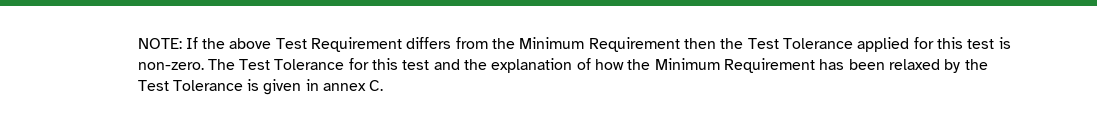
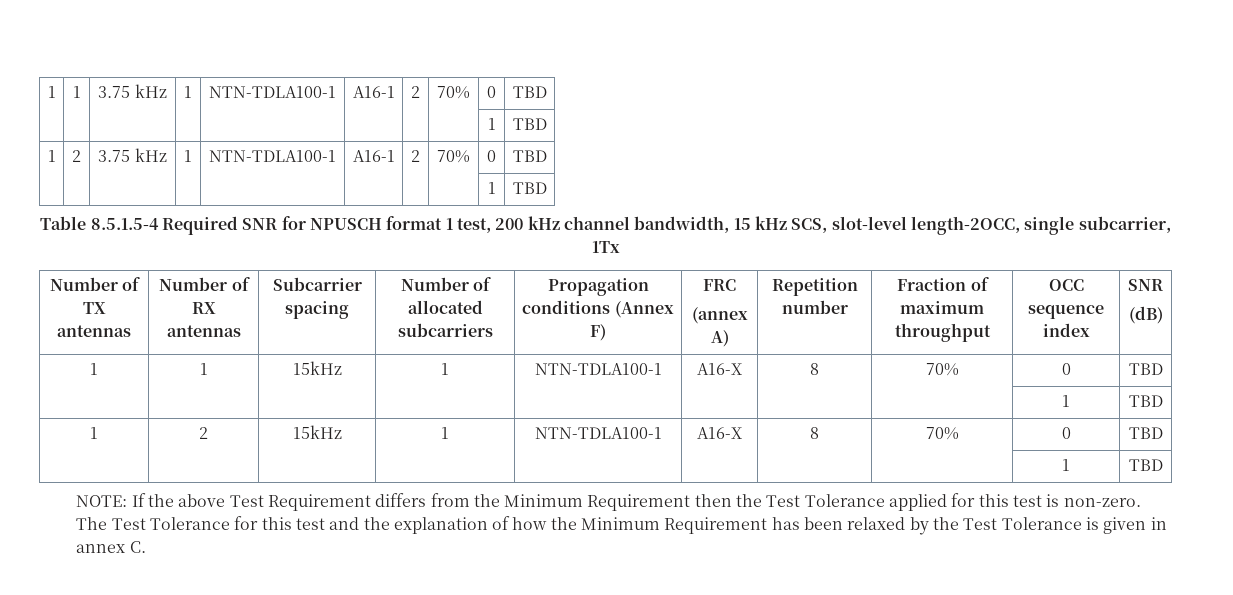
(137, 43) none -> [47,86,56,98] [72,86,81,98] [98,84,167,98] [184,86,192,98] [209,86,336,98] [352,86,395,98] [411,86,420,98] [437,86,470,99] [487,86,496,98] [512,86,547,98] [487,118,496,130] [512,118,547,130] [47,150,56,162] [72,150,81,162] [98,148,167,162] [184,150,192,162] [209,150,336,162] [352,150,395,162] [411,150,420,162] [437,150,470,163] [487,150,496,162] [512,150,547,162] [487,182,496,194] [512,182,547,194] [40,216,1171,235] [591,241,620,253] [49,277,141,291] [82,302,106,314] [57,325,131,337] [159,277,250,291] [191,302,216,314] [166,325,241,337] [272,277,362,291] [285,301,349,319] [400,277,492,291] [407,300,483,314] [397,323,493,337] [547,278,649,296] [522,300,674,318] [590,324,606,341] [703,279,736,291] [691,307,748,324] [710,330,729,347] [771,278,858,296] [781,300,848,314] [897,277,989,291] [900,301,984,314] [894,323,991,342] [1048,279,1084,291] [1028,304,1104,319] [1042,323,1090,337] [1128,279,1163,291] [1128,306,1163,324] [90,363,98,375] [199,363,208,375] [292,361,342,375] [441,363,449,375] [534,363,662,375] [697,363,742,375] [810,363,819,375] [925,363,959,376] [1061,363,1071,375] [1128,363,1163,375] [1062,395,1070,407] [1128,395,1163,407] [90,427,98,439] [199,427,208,439] [292,425,342,439] [441,427,449,439] [534,427,662,439] [697,427,742,439] [810,427,819,439] [925,427,959,440] [1061,427,1071,439] [1128,427,1163,439] [1062,459,1070,471] [1128,459,1163,471] 1 | 1 | 3.75 kHz | 1 | NTN-TDLA100-1 | A16-1 | 2 | 70% | 0 | TBD // | | | | | | | | 1 | TBD // 1 | 2 | 3.75 kHz | 1 | NTN-TDLA100-1 | A16-1 | 2 | 70% | 0 | TBD // | | | | | | | | 1 | TBD // Table 8.5.1.5-4 Required SNR for NPUSCH format 1 test, 200 kHz channel bandwidth, 15 kHz SCS, slot-level length-2OCC, single subcarrier, 1Tx // Number of TX antennas | Number of RX antennas | Subcarrier spacing | Number of allocated subcarriers | Propagation conditions (Annex F) | FRC // (annex A) | Repetition number | Fraction of maximum throughput | OCC sequence index | SNR // (dB) // 1 | 1 | 15kHz | 1 | NTN-TDLA100-1 | A16-X | 8 | 70% | 0 | TBD // | | | | | | | | 1 | TBD // 1 | 2 | 15kHz | 1 | NTN-TDLA100-1 | A16-X | 8 | 70% | 0 | TBD // | | | | | | | | 1 | TBD //

